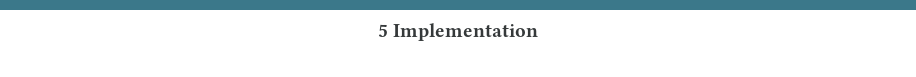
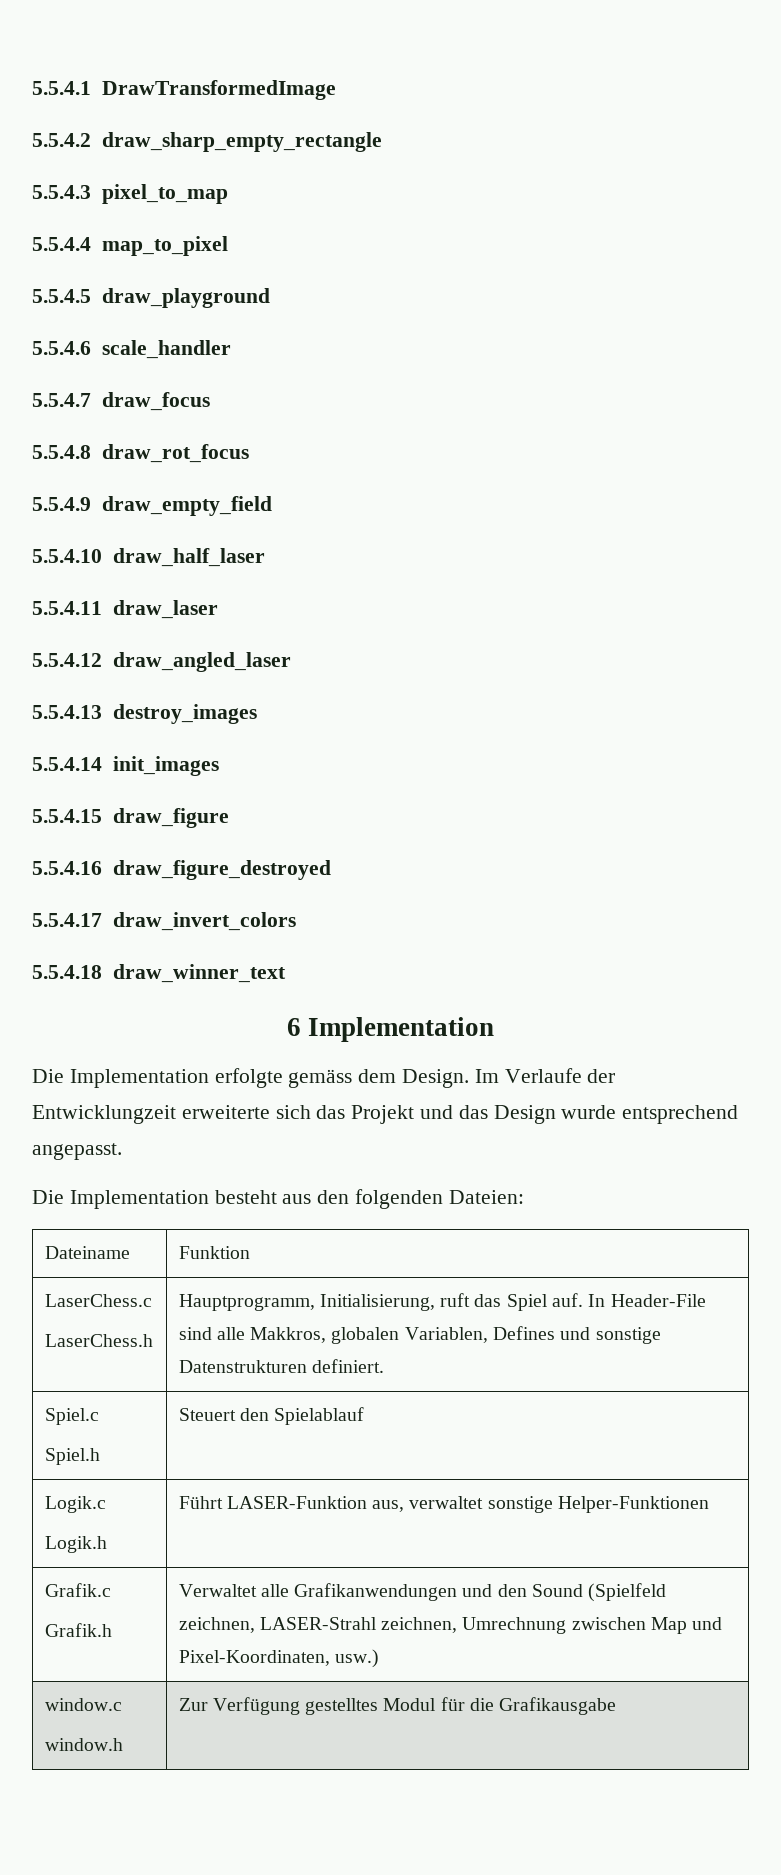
[377,23,539,41] 5 Implementation -> [32,80,336,100] [32,132,382,152] [32,184,228,204] [32,236,228,256] [32,288,270,308] [32,340,231,359] [32,392,210,411] [32,444,249,463] [32,496,272,516] [32,548,265,567] [32,600,218,619] [32,652,291,672] [32,704,257,724] [32,756,219,776] [32,808,229,828] [32,860,331,880] [32,912,296,931] [32,964,286,983] [286,1017,495,1042] [32,1068,616,1088] [32,1105,739,1124] [32,1143,122,1160] [32,1189,524,1209] [44,1246,130,1259] [178,1246,250,1259] [44,1294,152,1307] [44,1334,153,1347] [178,1293,706,1311] [178,1326,661,1344] [178,1359,384,1373] [44,1408,99,1425] [44,1448,100,1465] [178,1407,365,1425] [44,1496,106,1513] [44,1536,107,1553] [178,1496,710,1513] [44,1583,111,1597] [44,1623,112,1637] [178,1583,667,1602] [178,1617,723,1634] [178,1649,379,1668] [44,1698,122,1711] [44,1738,123,1751] [178,1697,617,1715] 5.5.4.1 DrawTransformedImage // 5.5.4.2 draw_sharp_empty_rectangle // 5.5.4.3 pixel_to_map // 5.5.4.4 map_to_pixel // 5.5.4.5 draw_playground // 5.5.4.6 scale_handler // 5.5.4.7 draw_focus // 5.5.4.8 draw_rot_focus // 5.5.4.9 draw_empty_field // 5.5.4.10 draw_half_laser // 5.5.4.11 draw_laser // 5.5.4.12 draw_angled_laser // 5.5.4.13 destroy_images // 5.5.4.14 init_images // 5.5.4.15 draw_figure // 5.5.4.16 draw_figure_destroyed // 5.5.4.17 draw_invert_colors // 5.5.4.18 draw_winner_text // 6 Implementation // Die Implementation erfolgte gemäss dem Design. Im Verlaufe der Entwicklungzeit erweiterte sich das Projekt und das Design wurde entsprechend angepasst. // Die Implementation besteht aus den folgenden Dateien: // Dateiname | Funktion // LaserChess.c // LaserChess.h | Hauptprogramm, Initialisierung, ruft das Spiel auf. In Header-File sind alle Makkros, globalen Variablen, Defines und sonstige Datenstrukturen definiert. // Spiel.c // Spiel.h | Steuert den Spielablauf // Logik.c // Logik.h | Führt LASER-Funktion aus, verwaltet sonstige Helper-Funktionen // Grafik.c // Grafik.h | Verwaltet alle Grafikanwendungen und den Sound (Spielfeld zeichnen, LASER-Strahl zeichnen, Umrechnung zwischen Map und Pixel-Koordinaten, usw.) // window.c // window.h | Zur Verfügung gestelltes Modul für die Grafikausgabe

